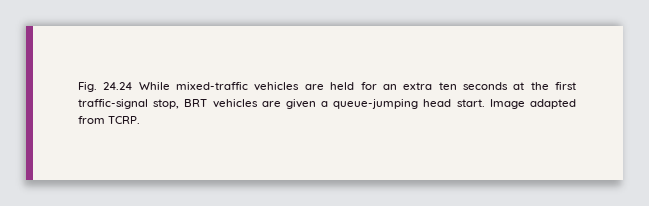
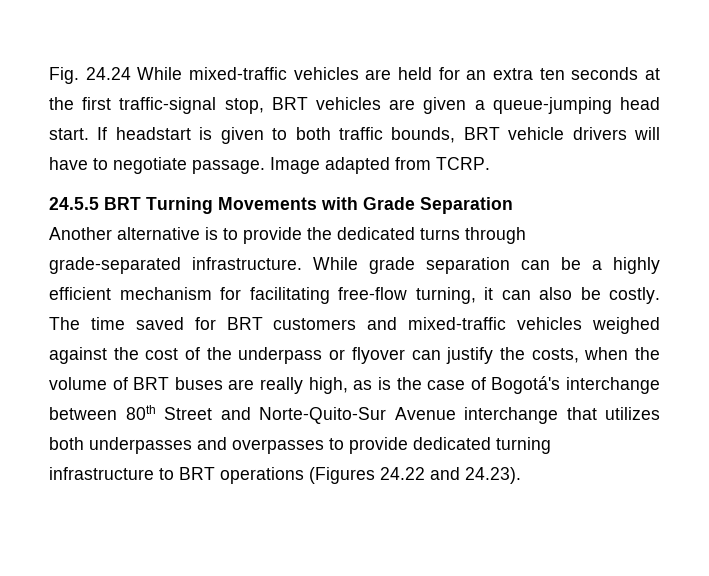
[489,99,576,109] [78,116,141,124] Image adapted from TCRP. -> [97,127,660,144] [49,157,490,174] [49,197,513,214] [49,227,526,244] [49,257,660,274] [49,287,660,304] [49,317,661,334] [49,347,660,364] [49,376,661,394] [49,405,660,424] [49,437,551,454] [49,467,521,484] If headstart is given to both traffic bounds, BRT vehicle drivers will have to negotiate passage. Image adapted from TCRP. // 24.5.5 BRT Turning Movements with Grade Separation // Another alternative is to provide the dedicated turns through grade-separated infrastructure. While grade separation can be a highly efficient mechanism for facilitating free-flow turning, it can also be costly. The time saved for BRT customers and mixed-traffic vehicles weighed against the cost of the underpass or flyover can justify the costs, when the volume of BRT buses are really high, as is the case of Bogotá's interchange between 80th Street and Norte-Quito-Sur Avenue interchange that utilizes both underpasses and overpasses to provide dedicated turning infrastructure to BRT operations (Figures 24.22 and 24.23).

